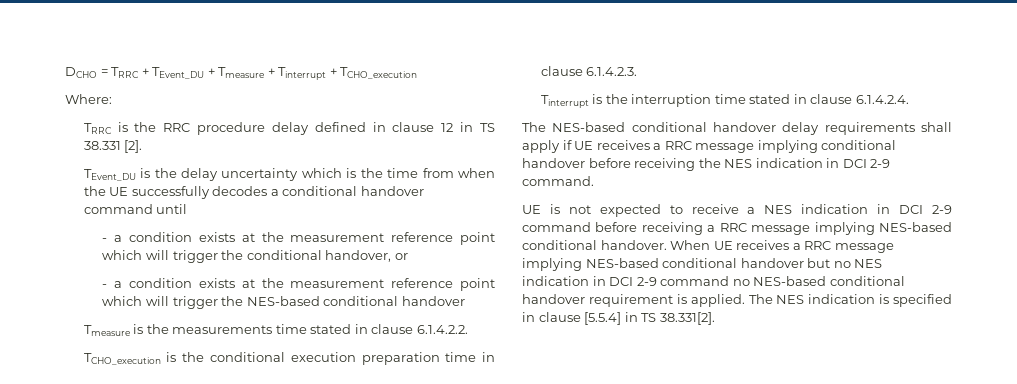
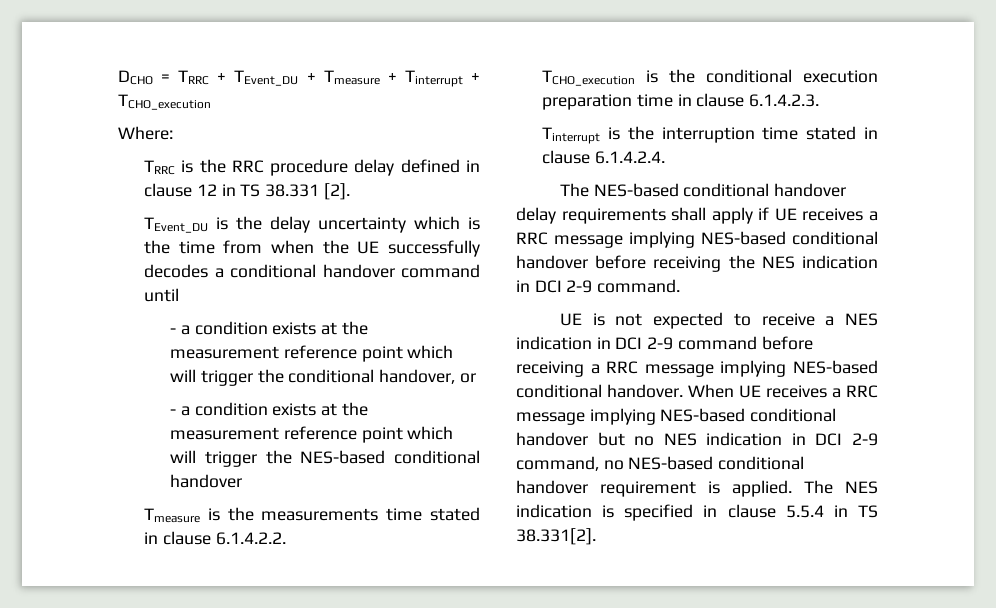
(818, 146) none -> [701,231,786,245] NES-based
[660,276,730,286] command -> [516,456,599,471] command,
[584,312,622,325] [5.5.4] -> [785,505,824,518] 5.5.4

